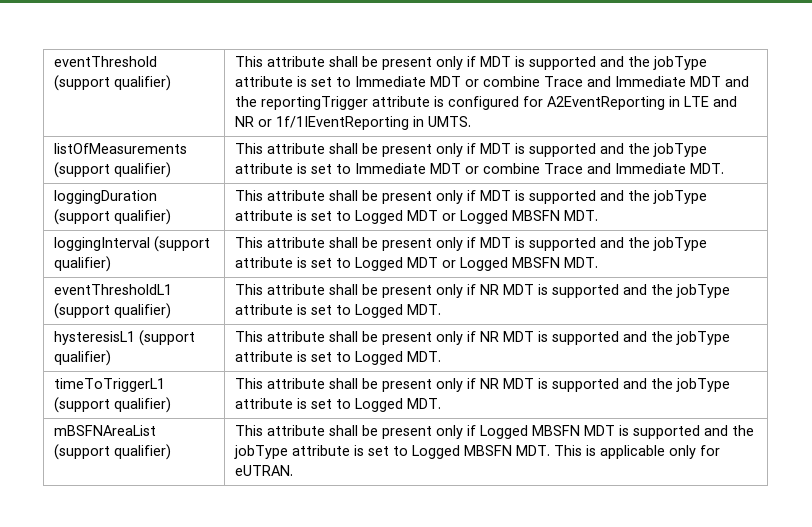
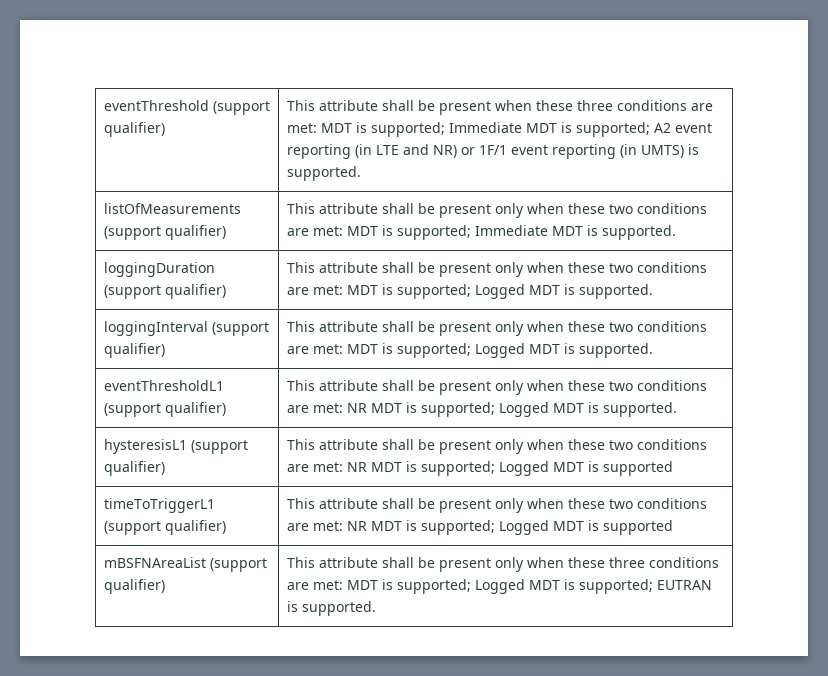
[436,56,708,70] [235,76,750,87] [235,96,738,110] [235,116,472,130] only if MDT is supported and the jobType attribute is set to Immediate MDT or combine Trace and Immediate MDT and the reportingTrigger attribute is configured for A2EventReporting in LTE and NR or 1f/1IEventReporting in UMTS. -> [494,100,713,111] [286,122,712,137] [286,144,699,159] [286,166,361,181] when these three conditions are met: MDT is supported; Immediate MDT is supported; A2 event reporting (in LTE and NR) or 1F/1 event reporting (in UMTS) is supported.
[467,143,708,157] [235,163,725,174] if MDT is supported and the jobType attribute is set to Immediate MDT or combine Trace and Immediate MDT. -> [526,203,707,214] [286,225,676,240] when these two conditions are met: MDT is supported; Immediate MDT is supported.
[467,190,708,204] [235,210,599,224] if MDT is supported and the jobType attribute is set to Logged MDT or Logged MBSFN MDT. -> [526,262,707,273] [286,284,653,299] when these two conditions are met: MDT is supported; Logged MDT is supported.
[467,237,708,251] [235,257,599,271] if MDT is supported and the jobType attribute is set to Logged MDT or Logged MBSFN MDT. -> [526,321,707,332] [286,343,653,358] when these two conditions are met: MDT is supported; Logged MDT is supported.
[467,284,731,298] [235,304,442,318] if NR MDT is supported and the jobType attribute is set to Logged MDT. -> [526,380,707,391] [286,402,677,417] when these two conditions are met: NR MDT is supported; Logged MDT is supported.
[467,331,731,345] [235,351,442,365] if NR MDT is supported and the jobType attribute is set to Logged MDT. -> [526,439,707,450] [286,461,673,476] when these two conditions are met: NR MDT is supported; Logged MDT is supported
[467,378,731,392] [235,398,442,412] if NR MDT is supported and the jobType attribute is set to Logged MDT. -> [526,498,707,509] [286,520,673,535] when these two conditions are met: NR MDT is supported; Logged MDT is supported
[467,425,755,439] [234,445,721,459] [235,465,294,476] if Logged MBSFN MDT is supported and the jobType attribute is set to Logged MBSFN MDT. This is applicable only for eUTRAN. -> [526,557,719,568] [286,579,712,594] [286,601,376,616] when these three conditions are met: MDT is supported; Logged MDT is supported; EUTRAN is supported.

